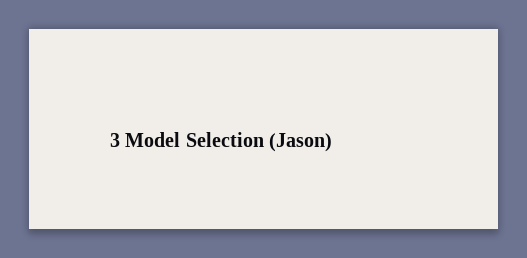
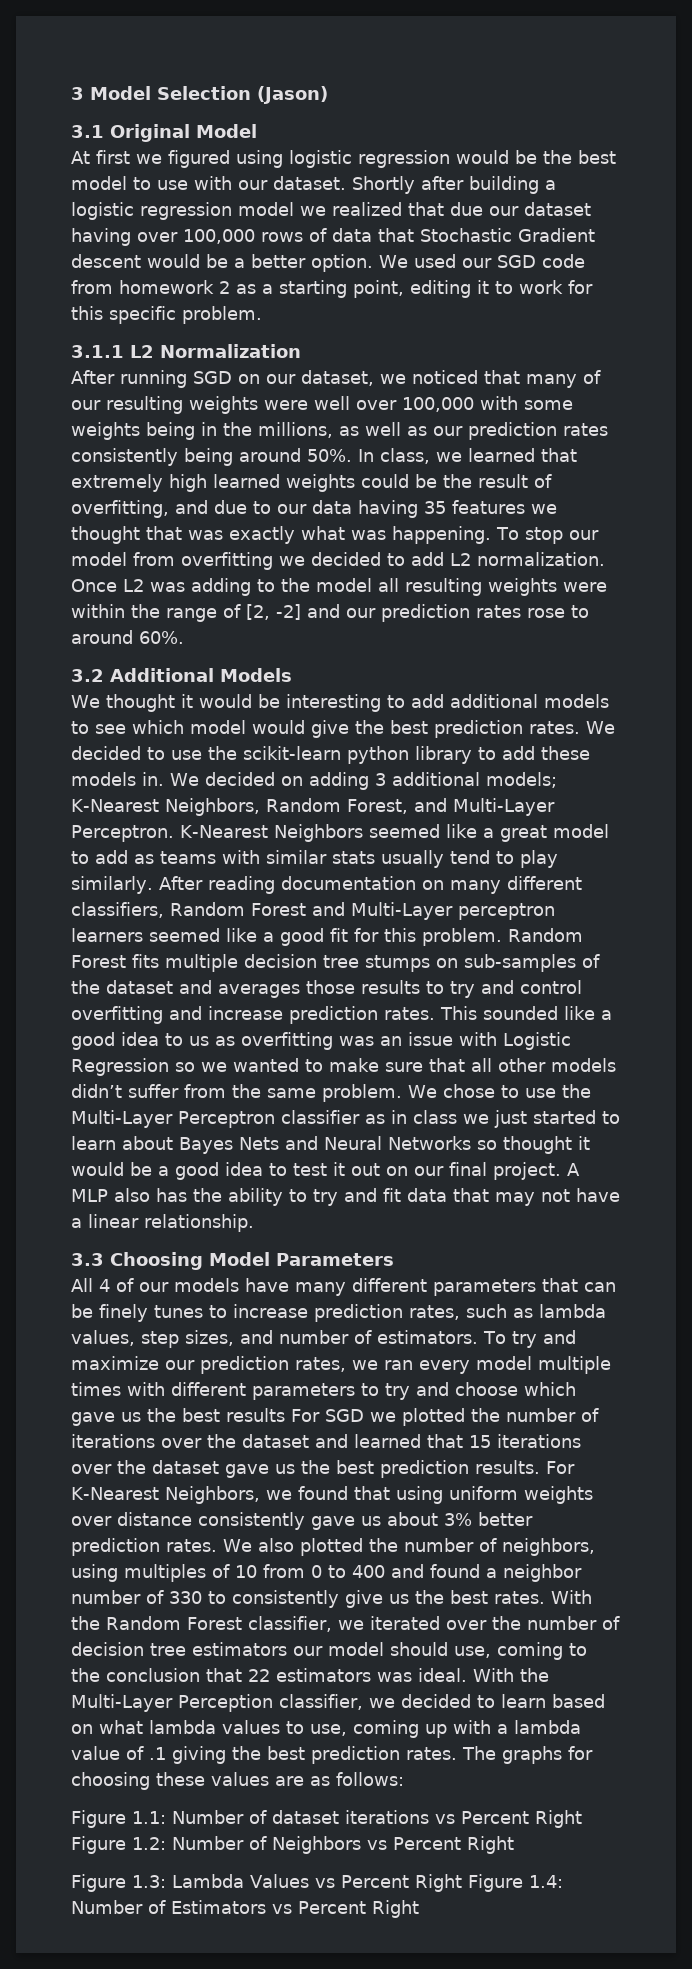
(333, 142) none -> [71,124,257,142] [71,150,616,168] [71,176,556,194] [71,202,591,220] [71,228,595,246] [71,254,585,272] [71,280,593,298] [71,306,262,324] [71,344,301,358] [71,370,601,388] [71,396,573,414] [71,422,608,440] [71,448,577,466] [71,474,552,492] [71,500,557,518] [71,526,599,544] [71,552,605,570] [71,578,607,596] [71,604,589,622] [71,630,184,644] [71,668,292,682] [71,694,609,712] [71,720,615,738] [71,746,590,764] [71,772,557,790] [71,798,555,816] [71,824,609,842] [71,850,558,868] [71,876,582,894] [71,902,555,920] [71,928,583,946] [71,954,600,972] [71,980,582,998] [71,1006,612,1024] [71,1032,571,1050] [71,1058,616,1076] [71,1084,591,1102] [71,1110,620,1128] [71,1136,590,1154] [71,1162,580,1180] [71,1188,620,1206] [71,1214,254,1232] [71,1252,394,1270] [71,1278,616,1296] [71,1304,606,1322] [71,1330,576,1348] [71,1356,611,1374] [71,1382,576,1400] [71,1408,599,1426] [71,1434,581,1448] [71,1460,575,1478] [71,1486,593,1504] [71,1512,533,1530] [71,1538,595,1556] [71,1564,582,1582] [71,1590,592,1608] [71,1616,620,1632] [71,1642,587,1660] [71,1668,549,1682] [71,1694,605,1712] [71,1720,581,1738] [71,1746,593,1764] [71,1772,404,1790] [71,1810,582,1828] [71,1836,514,1854] [71,1874,563,1892] [71,1900,419,1918] // 3.1 Original Model // At first we figured using logistic regression would be the best model to use with our dataset. Shortly after building a logistic regression model we realized that due our dataset having over 100,000 rows of data that Stochastic Gradient descent would be a better option. We used our SGD code from homework 2 as a starting point, editing it to work for this specific problem. // 3.1.1 L2 Normalization // After running SGD on our dataset, we noticed that many of our resulting weights were well over 100,000 with some weights being in the millions, as well as our prediction rates consistently being around 50%. In class, we learned that extremely high learned weights could be the result of overfitting, and due to our data having 35 features we thought that was exactly what was happening. To stop our model from overfitting we decided to add L2 normalization. Once L2 was adding to the model all resulting weights were within the range of [2, -2] and our prediction rates rose to around 60%. // 3.2 Additional Models // We thought it would be interesting to add additional models to see which model would give the best prediction rates. We decided to use the scikit-learn python library to add these models in. We decided on adding 3 additional models; K-Nearest Neighbors, Random Forest, and Multi-Layer Perceptron. K-Nearest Neighbors seemed like a great model to add as teams with similar stats usually tend to play similarly. After reading documentation on many different classifiers, Random Forest and Multi-Layer perceptron learners seemed like a good fit for this problem. Random Forest fits multiple decision tree stumps on sub-samples of the dataset and averages those results to try and control overfitting and increase prediction rates. This sounded like a good idea to us as overfitting was an issue with Logistic Regression so we wanted to make sure that all other models didn’t suffer from the same problem. We chose to use the Multi-Layer Perceptron classifier as in class we just started to learn about Bayes Nets and Neural Networks so thought it would be a good idea to test it out on our final project. A MLP also has the ability to try and fit data that may not have a linear relationship. // 3.3 Choosing Model Parameters // All 4 of our models have many different parameters that can be finely tunes to increase prediction rates, such as lambda values, step sizes, and number of estimators. To try and maximize our prediction rates, we ran every model multiple times with different parameters to try and choose which gave us the best results For SGD we plotted the number of iterations over the dataset and learned that 15 iterations over the dataset gave us the best prediction results. For K-Nearest Neighbors, we found that using uniform weights over distance consistently gave us about 3% better prediction rates. We also plotted the number of neighbors, using multiples of 10 from 0 to 400 and found a neighbor number of 330 to consistently give us the best rates. With the Random Forest classifier, we iterated over the number of decision tree estimators our model should use, coming to the conclusion that 22 estimators was ideal. With the Multi-Layer Perception classifier, we decided to learn based on what lambda values to use, coming up with a lambda value of .1 giving the best prediction rates. The graphs for choosing these values are as follows: // Figure 1.1: Number of dataset iterations vs Percent Right Figure 1.2: Number of Neighbors vs Percent Right // Figure 1.3: Lambda Values vs Percent Right Figure 1.4: Number of Estimators vs Percent Right

